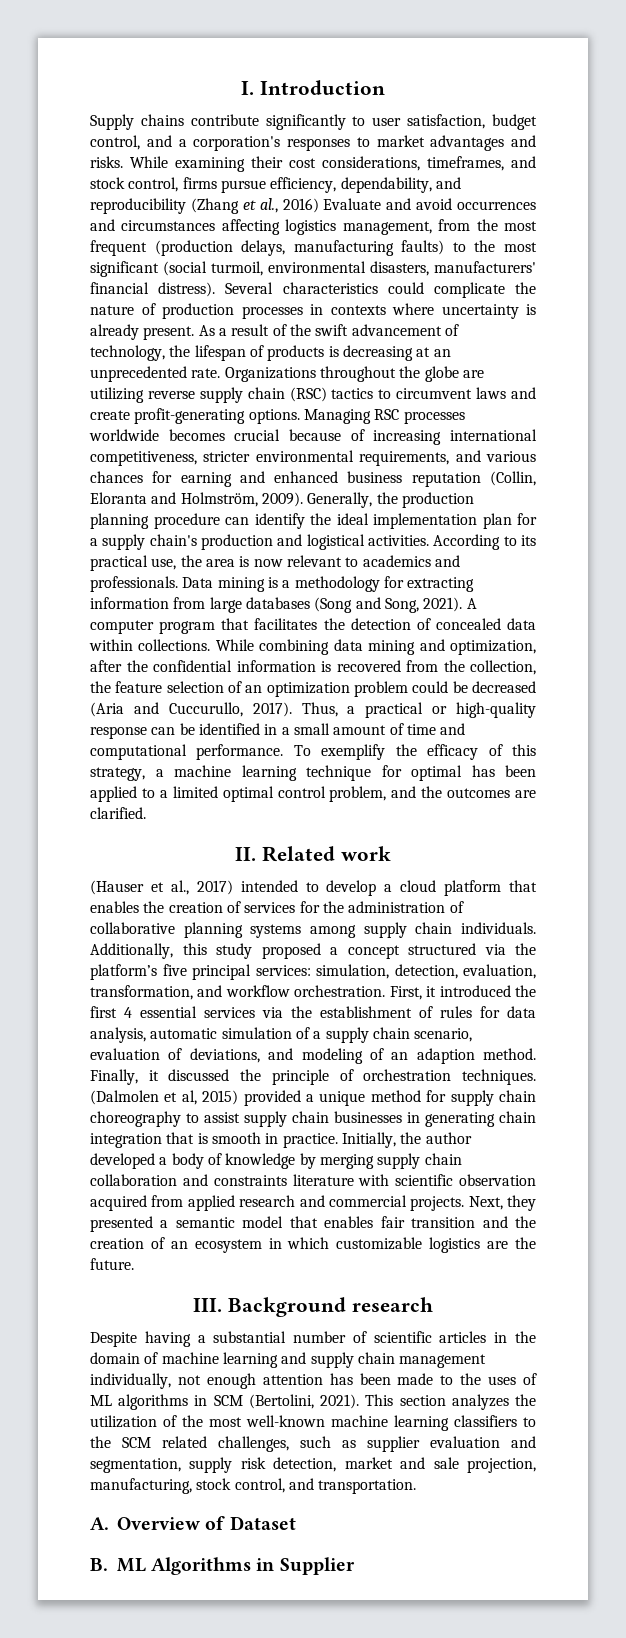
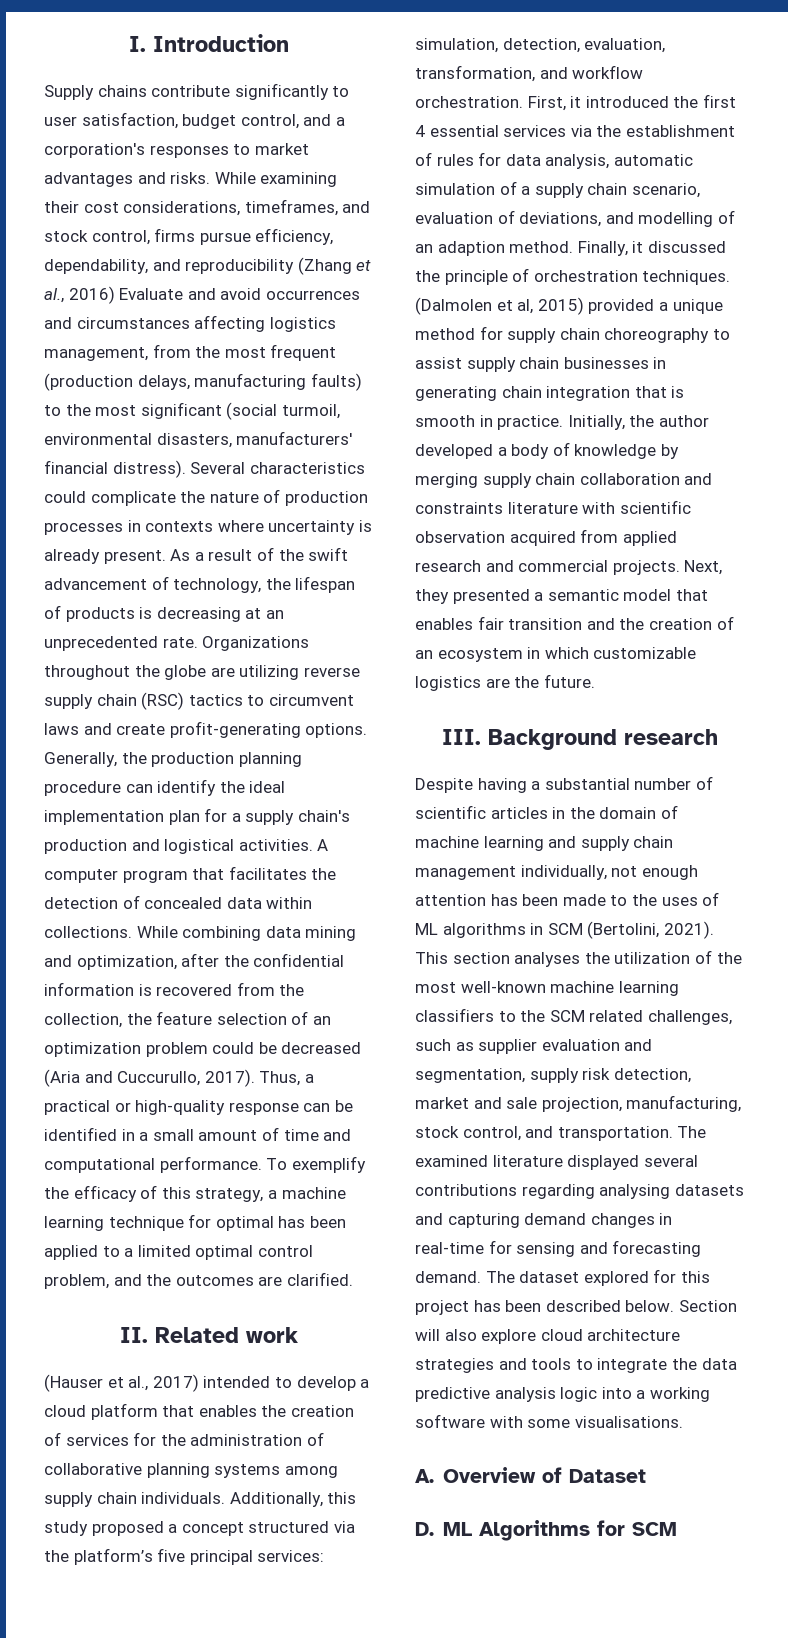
[303,409,465,424] [89,429,538,445] [90,450,537,466] [90,471,536,487] [90,492,303,507] Managing RSC processes worldwide becomes crucial because of increasing international competitiveness, stricter environmental requirements, and various chances for earning and enhanced business reputation (Collin, Eloranta and Holmström, 2009). -> (368, 730) none
[433,534,536,550] [90,555,460,571] [90,576,475,592] [90,597,463,613] According to its practical use, the area is now relevant to academics and professionals. Data mining is a methodology for extracting information from large databases (Song and Song, 2021). -> (313, 845) none
[301,1048,363,1064] modeling -> [638,212,714,227] modelling
[451,1394,509,1410] analyzes -> [514,952,581,967] analyses
(417, 1486) none -> [677,1126,707,1138] [415,1155,698,1170] [415,1184,744,1199] [415,1213,673,1228] [415,1240,702,1257] [415,1269,710,1286] [415,1300,737,1315] [415,1329,681,1344] [415,1358,737,1373] [415,1387,710,1402] [415,1414,683,1428] The examined literature displayed several contributions regarding analysing datasets and capturing demand changes in real-time for sensing and forecasting demand. The dataset explored for this project has been described below. Section will also explore cloud architecture strategies and tools to integrate the data predictive analysis logic into a working software with some visualisations.
[90,1558,108,1571] B. -> [415,1522,434,1536] D.
[256,1557,355,1575] in Supplier -> [596,1520,677,1536] for SCM

